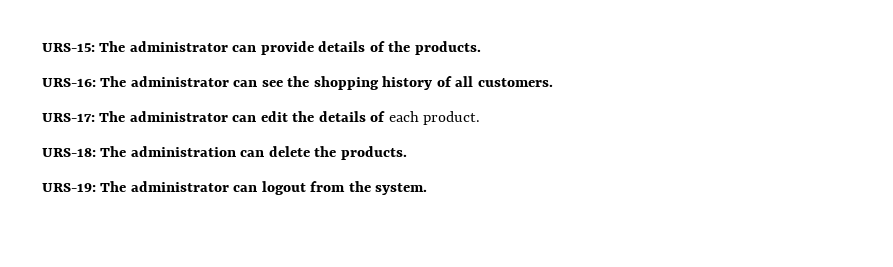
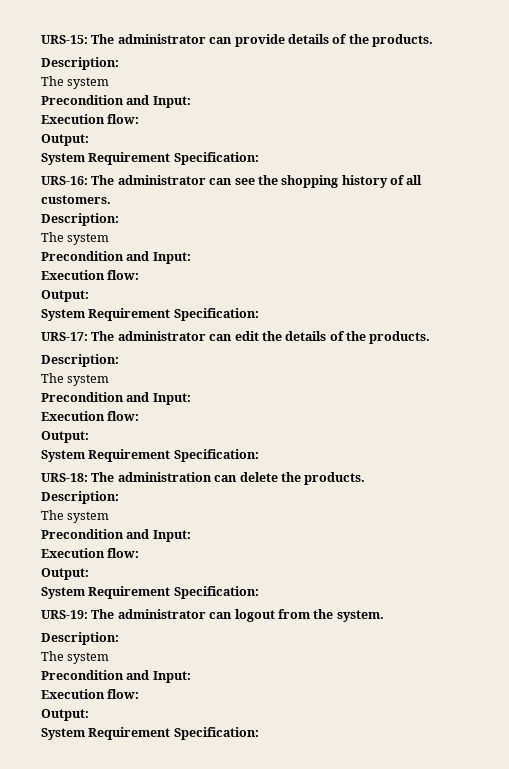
(481, 48) none -> [41,57,119,70] [41,76,110,89] [41,95,191,108] [41,114,140,124] [41,134,89,146] [41,152,259,165] // Description: // The system // Precondition and Input: // Execution flow: // Output: // System Requirement Specification:
(553, 82) none -> [41,213,119,226] [41,232,110,245] [41,251,191,264] [41,270,140,280] [41,290,89,302] [41,308,259,321] // Description: // The system // Precondition and Input: // Execution flow: // Output: // System Requirement Specification:
[388,111,481,125] each product. -> [346,331,431,344] [41,354,119,367] [41,373,110,386] [41,392,191,405] [41,411,140,421] [41,431,89,443] [41,449,259,462] the products. // Description: // The system // Precondition and Input: // Execution flow: // Output: // System Requirement Specification:
(407, 153) none -> [41,491,119,504] [41,510,110,523] [41,529,191,542] [41,548,140,558] [41,568,89,580] [41,586,259,599] // Description: // The system // Precondition and Input: // Execution flow: // Output: // System Requirement Specification:
(428, 189) none -> [41,632,119,645] [41,651,110,664] [41,670,191,683] [41,689,140,699] [41,709,89,721] [41,727,259,740] // Description: // The system // Precondition and Input: // Execution flow: // Output: // System Requirement Specification:

